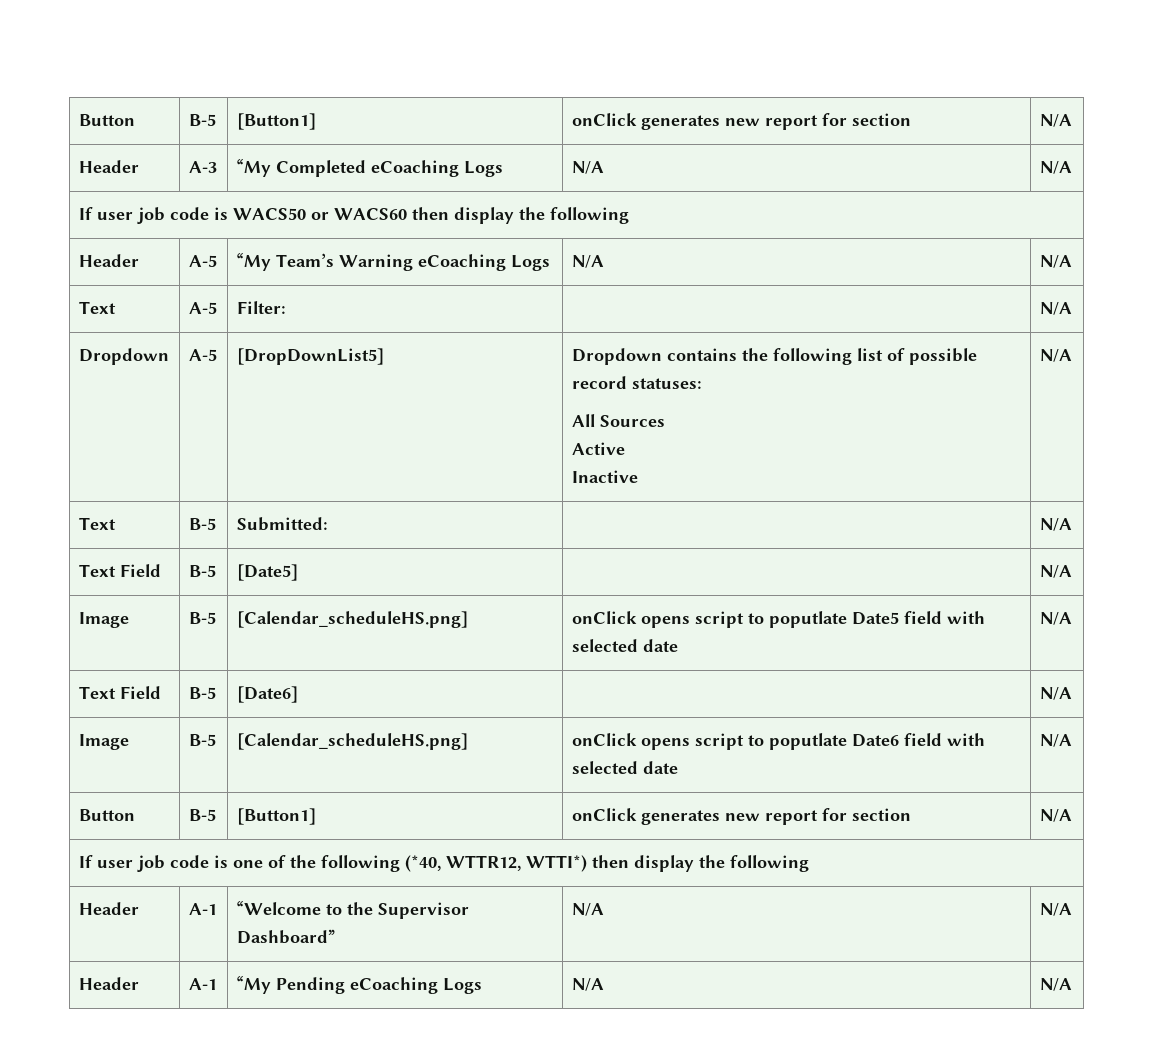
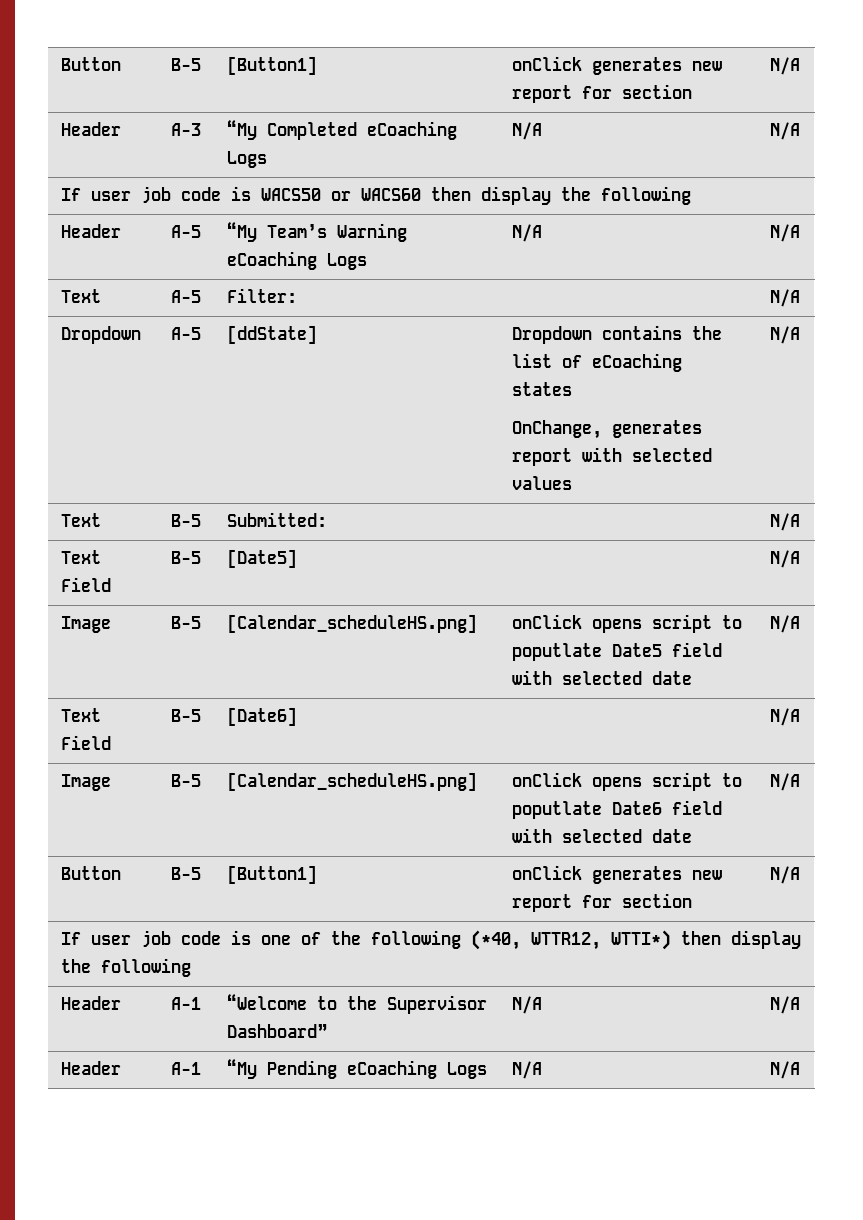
[236,348,384,365] [DropDownList5] -> [226,325,317,344] [ddState]
[772,348,852,365] following -> (722, 333) none
[908,348,977,365] [571,376,702,389] [571,414,665,427] [571,442,625,455] [571,470,638,483] possible record statuses: // All Sources // Active // Inactive -> [591,353,682,372] [511,382,572,396] [511,420,702,439] [511,447,712,466] [511,476,572,490] eCoaching states // OnChange, generates report with selected values

